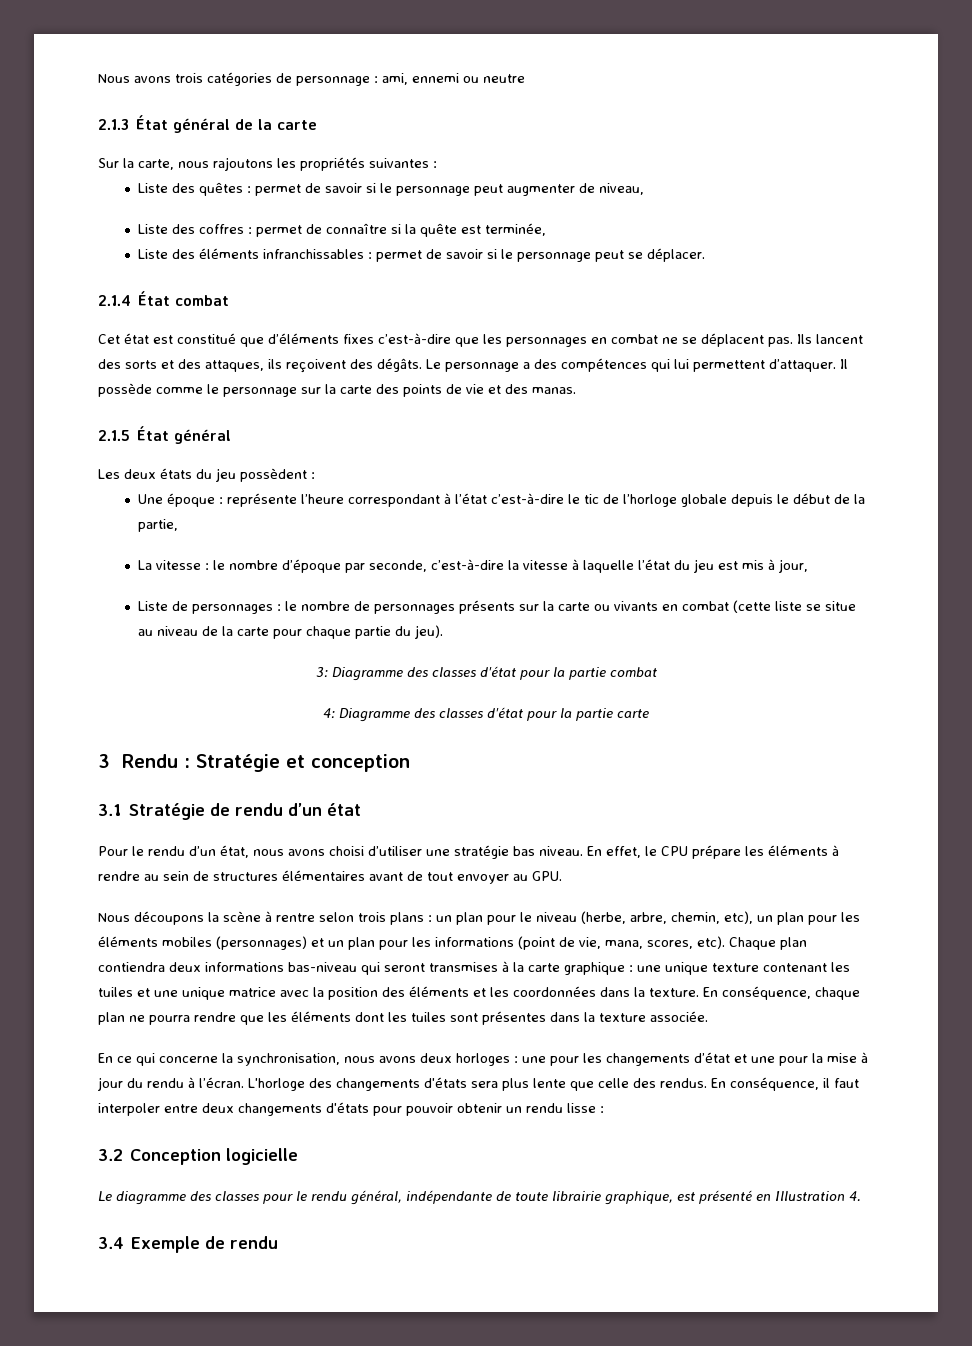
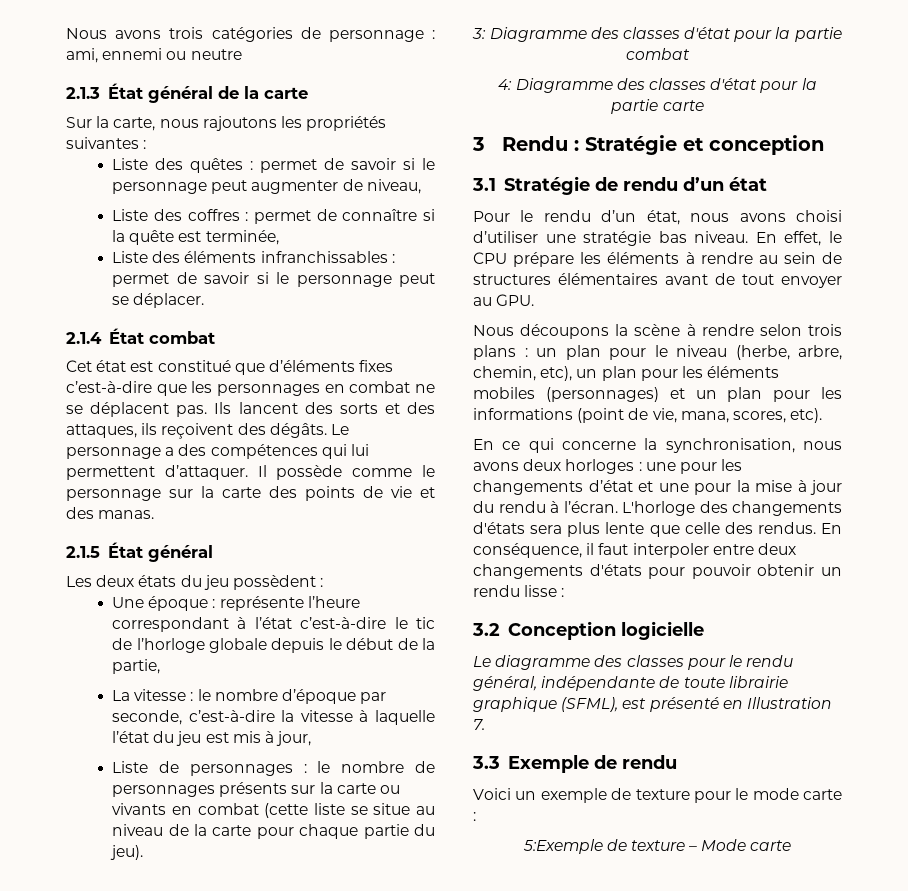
[276,913,315,922] rentre -> [701,324,754,336] rendre
[729,937,807,950] [98,961,850,975] [98,986,860,1000] [98,1011,708,1025] Chaque plan contiendra deux informations bas-niveau qui seront transmises à la carte graphique : une unique texture contenant les tuiles et une unique matrice avec la position des éléments et les coordonnées dans la texture. En conséquence, chaque plan ne pourra rendre que les éléments dont les tuiles sont présentes dans la texture associée. -> (823, 415) none
[605,1191,673,1205] graphique, -> [473,697,619,712] graphique (SFML),
[849,1191,861,1202] [98,1237,124,1249] 4. // 3.4 -> [473,719,485,730] [472,756,500,769] 7. // 3.3
(279, 1242) none -> [473,788,842,803] [473,812,476,821] [522,839,792,854] // Voici un exemple de texture pour le mode carte : // 5:Exemple de texture – Mode carte

